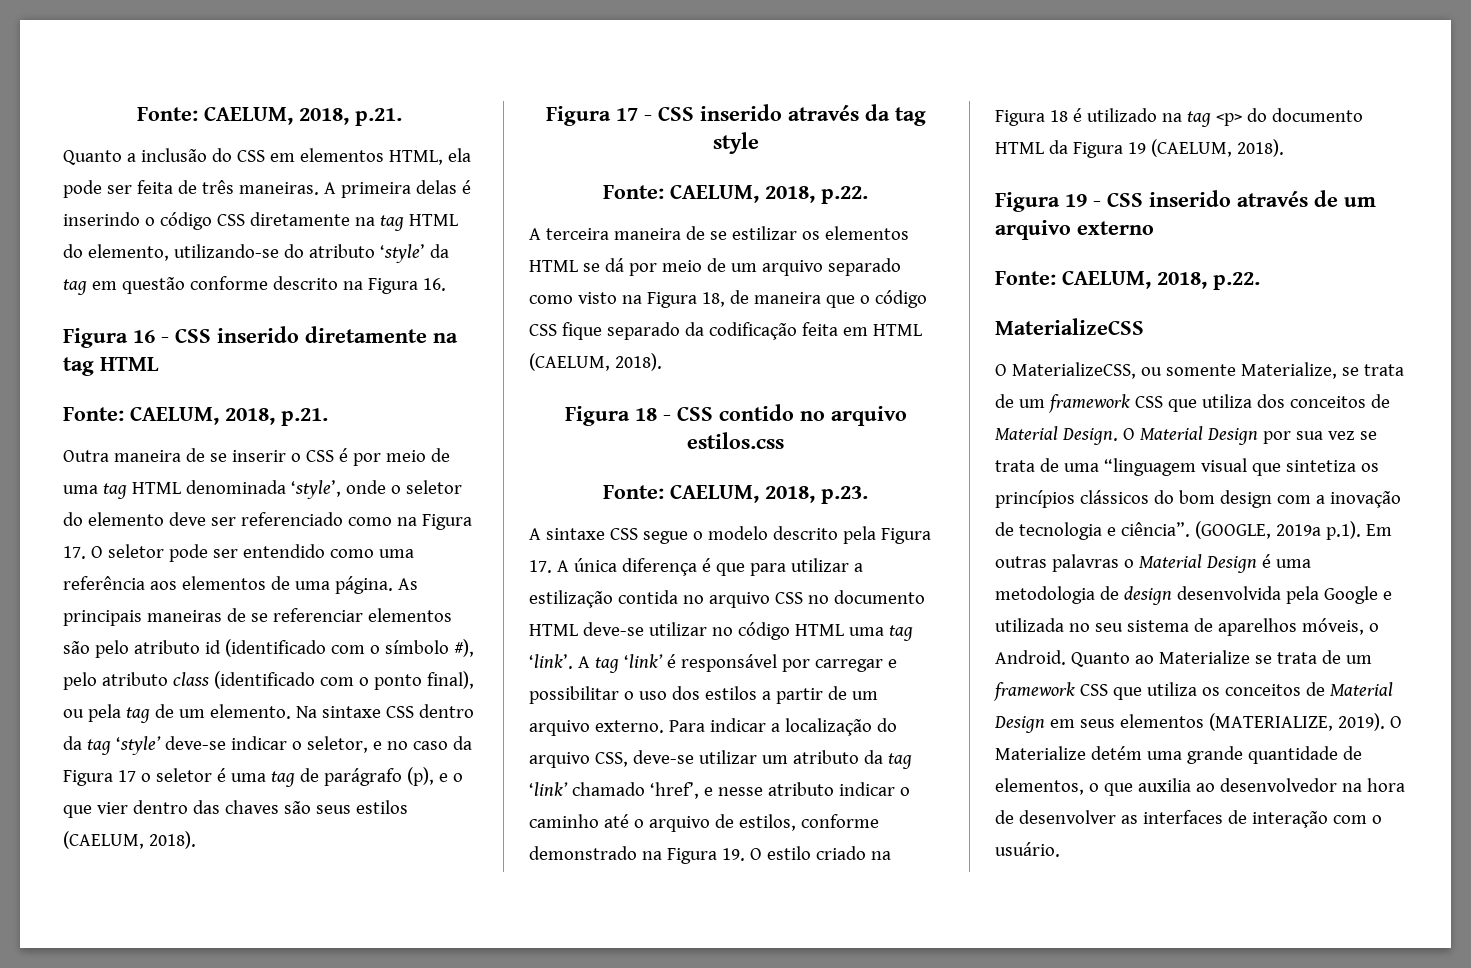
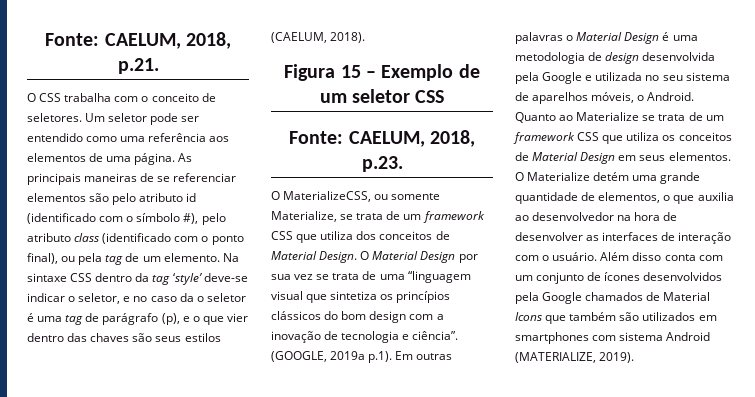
[137,106,402,126] [63,148,471,165] [63,180,471,198] [63,212,458,231] [63,244,449,263] [63,276,446,295] [63,326,458,348] [63,357,159,376] [63,406,328,426] [63,448,450,466] [63,480,462,499] [63,512,472,530] [63,546,103,559] Fonte: CAELUM, 2018, p.21. // Quanto a inclusão do CSS em elementos HTML, ela pode ser feita de três maneiras. A primeira delas é inserindo o código CSS diretamente na tag HTML do elemento, utilizando-se do atributo ‘style’ da tag em questão conforme descrito na Figura 16. // Figura 16 - CSS inserido diretamente na tag HTML // Fonte: CAELUM, 2018, p.21. // Outra maneira de se inserir o CSS é por meio de uma tag HTML denominada ‘style’, onde o seletor do elemento deve ser referenciado como na Figura 17. O -> [45,32,231,49] [117,58,159,74] [27,93,216,102] [27,113,106,122] Fonte: CAELUM, 2018, p.21. // O CSS trabalha com o conceito de seletores. Um
[63,770,136,786] Figura 17 -> (194, 297) none
[615,104,926,126] [712,132,759,154] [603,184,868,204] [529,226,909,240] [529,258,901,276] [529,290,927,308] [529,322,922,340] [529,353,662,371] [564,404,907,426] [687,432,784,449] [603,484,868,504] [529,526,931,544] [529,558,863,576] [529,590,925,608] [529,622,913,641] [529,654,897,673] [529,686,878,704] [529,718,897,736] [529,750,912,769] [529,782,910,799] [529,814,879,832] [529,846,891,864] [995,108,1363,127] [995,139,1284,158] [995,190,1376,212] [995,220,1154,240] [995,270,1260,290] [995,318,1144,335] 17 - CSS inserido através da tag style // Fonte: CAELUM, 2018, p.22. // A terceira maneira de se estilizar os elementos HTML se dá por meio de um arquivo separado como visto na Figura 18, de maneira que o código CSS fique separado da codificação feita em HTML (CAELUM, 2018). // Figura 18 - CSS contido no arquivo estilos.css // Fonte: CAELUM, 2018, p.23. // A sintaxe CSS segue o modelo descrito pela Figura 17. A única diferença é que para utilizar a estilização contida no arquivo CSS no documento HTML deve-se utilizar no código HTML uma tag ‘link’. A tag ‘link’ é responsável por carregar e possibilitar o uso dos estilos a partir de um arquivo externo. Para indicar a localização do arquivo CSS, deve-se utilizar um atributo da tag ‘link’ chamado ‘href’, e nesse atributo indicar o caminho até o arquivo de estilos, conforme demonstrado na Figura 19. O estilo criado na Figura 18 é utilizado na tag <p> do documento HTML da Figura 19 (CAELUM, 2018). // Figura 19 - CSS inserido através de um arquivo externo // Fonte: CAELUM, 2018, p.22. // MaterializeCSS -> [340,64,480,81] [319,89,445,103] [289,130,475,147] [361,156,403,172] 15 – Exemplo de um seletor CSS // Fonte: CAELUM, 2018, p.23.
[1119,713,1385,731] elementos (MATERIALIZE, 2019). -> [668,152,731,161] elementos.
(1060, 849) none -> [600,252,723,261] [515,272,723,284] [515,292,711,304] [515,312,717,324] [515,332,711,344] [515,352,635,363] Além disso conta com um conjunto de ícones desenvolvidos pela Google chamados de Material Icons que também são utilizados em smartphones com sistema Android (MATERIALIZE, 2019).

